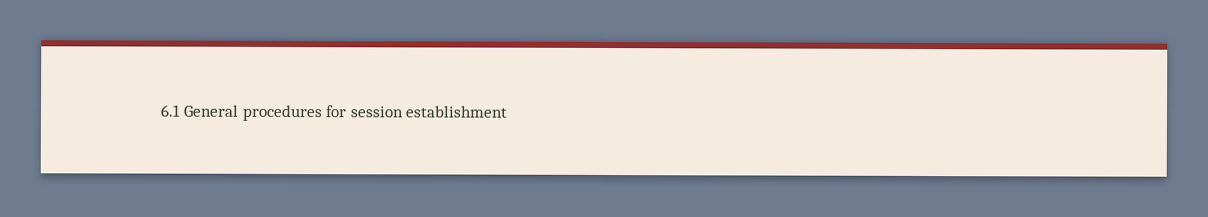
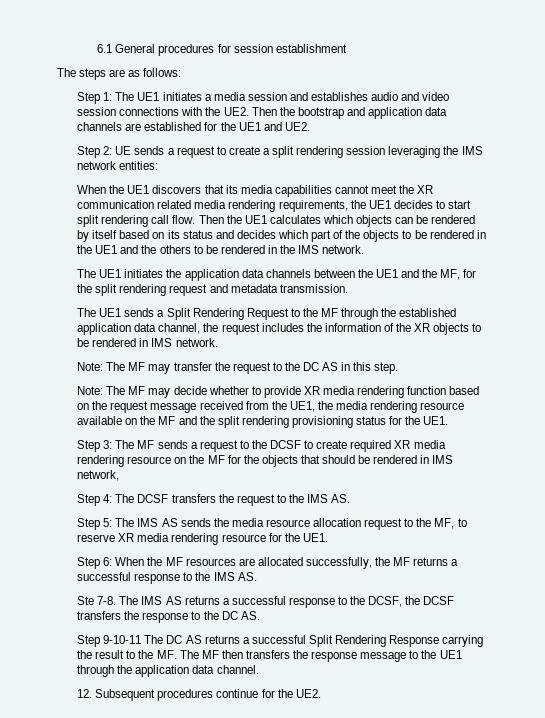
(509, 111) none -> [57,68,182,80] [77,92,450,104] [77,107,448,119] [77,122,310,131] [77,146,483,158] [77,161,159,170] [77,185,434,197] [77,200,472,212] [77,215,476,227] [77,230,486,242] [77,245,365,254] [77,269,477,281] [77,284,348,296] [77,308,457,320] [77,323,482,335] [77,338,218,347] [77,362,399,374] [77,386,480,398] [77,401,465,413] [77,416,449,428] [77,440,446,452] [77,455,454,467] [77,470,120,481] [77,494,351,506] [77,518,467,530] [77,533,328,545] [77,557,459,569] [77,572,257,584] [77,596,455,608] [77,611,260,623] [77,635,484,647] [77,650,462,662] [77,665,259,677] [77,689,321,701] // The steps are as follows: // Step 1: The UE1 initiates a media session and establishes audio and video session connections with the UE2. Then the bootstrap and application data channels are established for the UE1 and UE2. // Step 2: UE sends a request to create a split rendering session leveraging the IMS network entities: // When the UE1 discovers that its media capabilities cannot meet the XR communication related media rendering requirements, the UE1 decides to start split rendering call flow. Then the UE1 calculates which objects can be rendered by itself based on its status and decides which part of the objects to be rendered in the UE1 and the others to be rendered in the IMS network. // The UE1 initiates the application data channels between the UE1 and the MF, for the split rendering request and metadata transmission. // The UE1 sends a Split Rendering Request to the MF through the established application data channel, the request includes the information of the XR objects to be rendered in IMS network. // Note: The MF may transfer the request to the DC AS in this step. // Note: The MF may decide whether to provide XR media rendering function based on the request message received from the UE1, the media rendering resource available on the MF and the split rendering provisioning status for the UE1. // Step 3: The MF sends a request to the DCSF to create required XR media rendering resource on the MF for the objects that should be rendered in IMS network, // Step 4: The DCSF transfers the request to the IMS AS. // Step 5: The IMS AS sends the media resource allocation request to the MF, to reserve XR media rendering resource for the UE1. // Step 6: When the MF resources are allocated successfully, the MF returns a successful response to the IMS AS. // Ste 7-8. The IMS AS returns a successful response to the DCSF, the DCSF transfers the response to the DC AS. // Step 9-10-11 The DC AS returns a successful Split Rendering Response carrying the result to the MF. The MF then transfers the response message to the UE1 through the application data channel. // 12. Subsequent procedures continue for the UE2.

